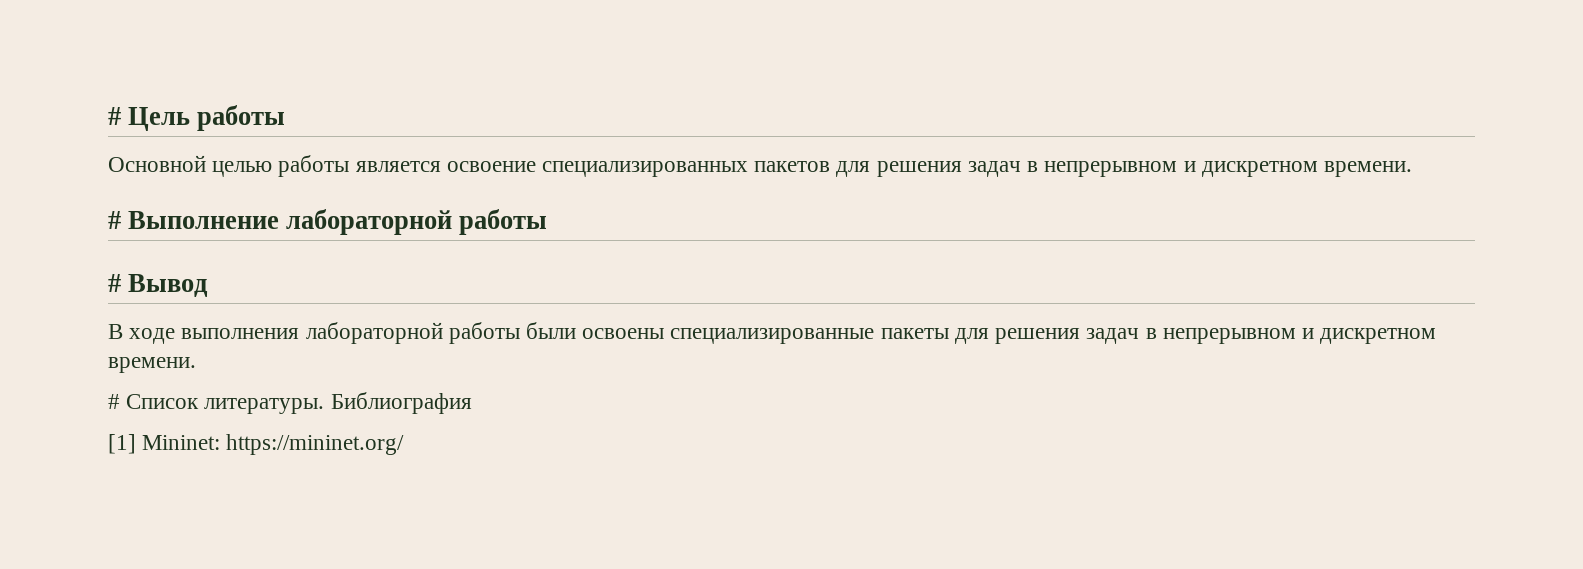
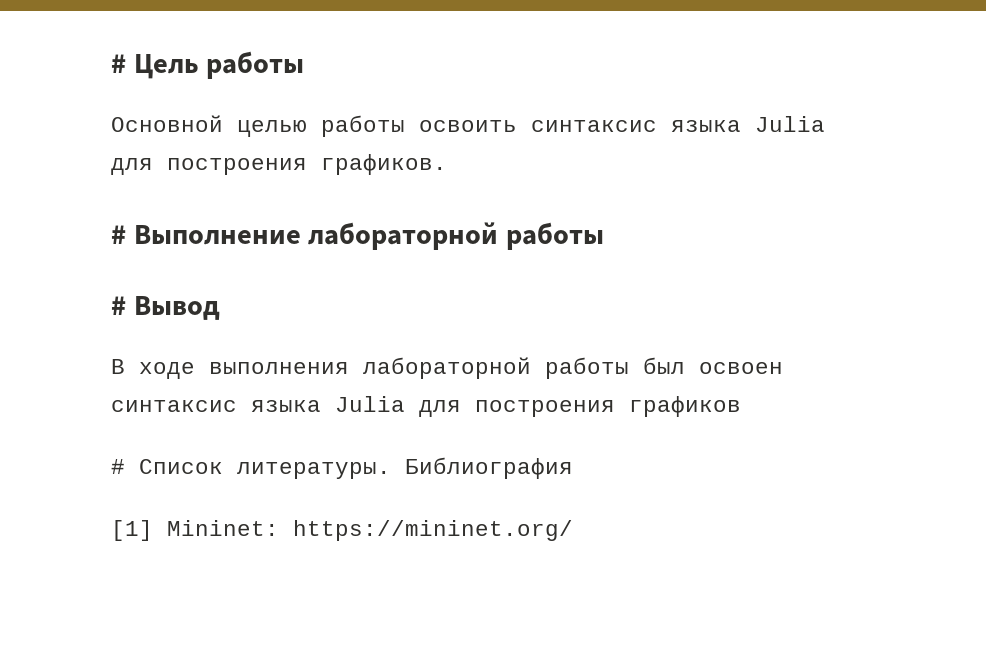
[355,161,1412,177] является освоение специализированных пакетов для решения задач в непрерывном и дискретном времени. -> [419,116,825,132] [111,154,447,175] освоить синтаксис языка Julia для построения графиков.
[526,322,1437,344] [108,357,196,373] были освоены специализированные пакеты для решения задач в непрерывном и дискретном времени. -> [643,357,783,374] [111,396,741,417] был освоен синтаксис языка Julia для построения графиков

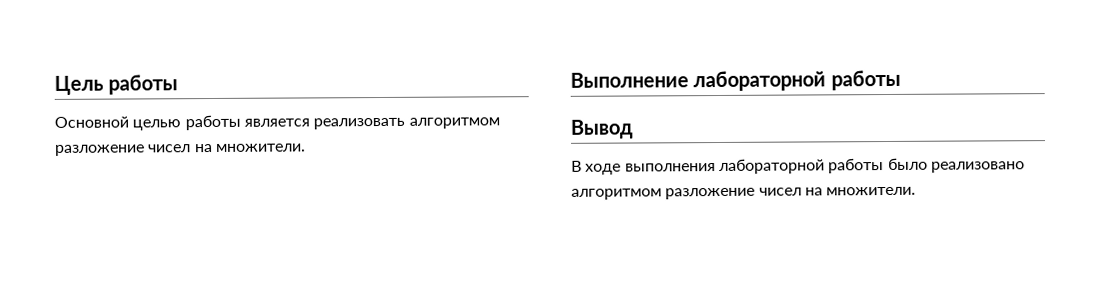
[111,54,126,73] # -> (54, 85) none
[419,116,825,132] [111,154,447,175] [111,225,126,244] освоить синтаксис языка Julia для построения графиков. // # -> [243,117,500,130] [55,143,306,156] является реализовать алгоритмом разложение чисел на множители. //
[111,296,126,315] # -> (901, 80) none
[643,357,783,374] [111,396,741,417] [111,457,573,479] [111,520,573,541] был освоен синтаксис языка Julia для построения графиков // # Список литературы. Библиография // [1] Mininet: https://mininet.org/ -> [887,157,1025,173] [571,186,917,200] было реализовано алгоритмом разложение чисел на множители.

